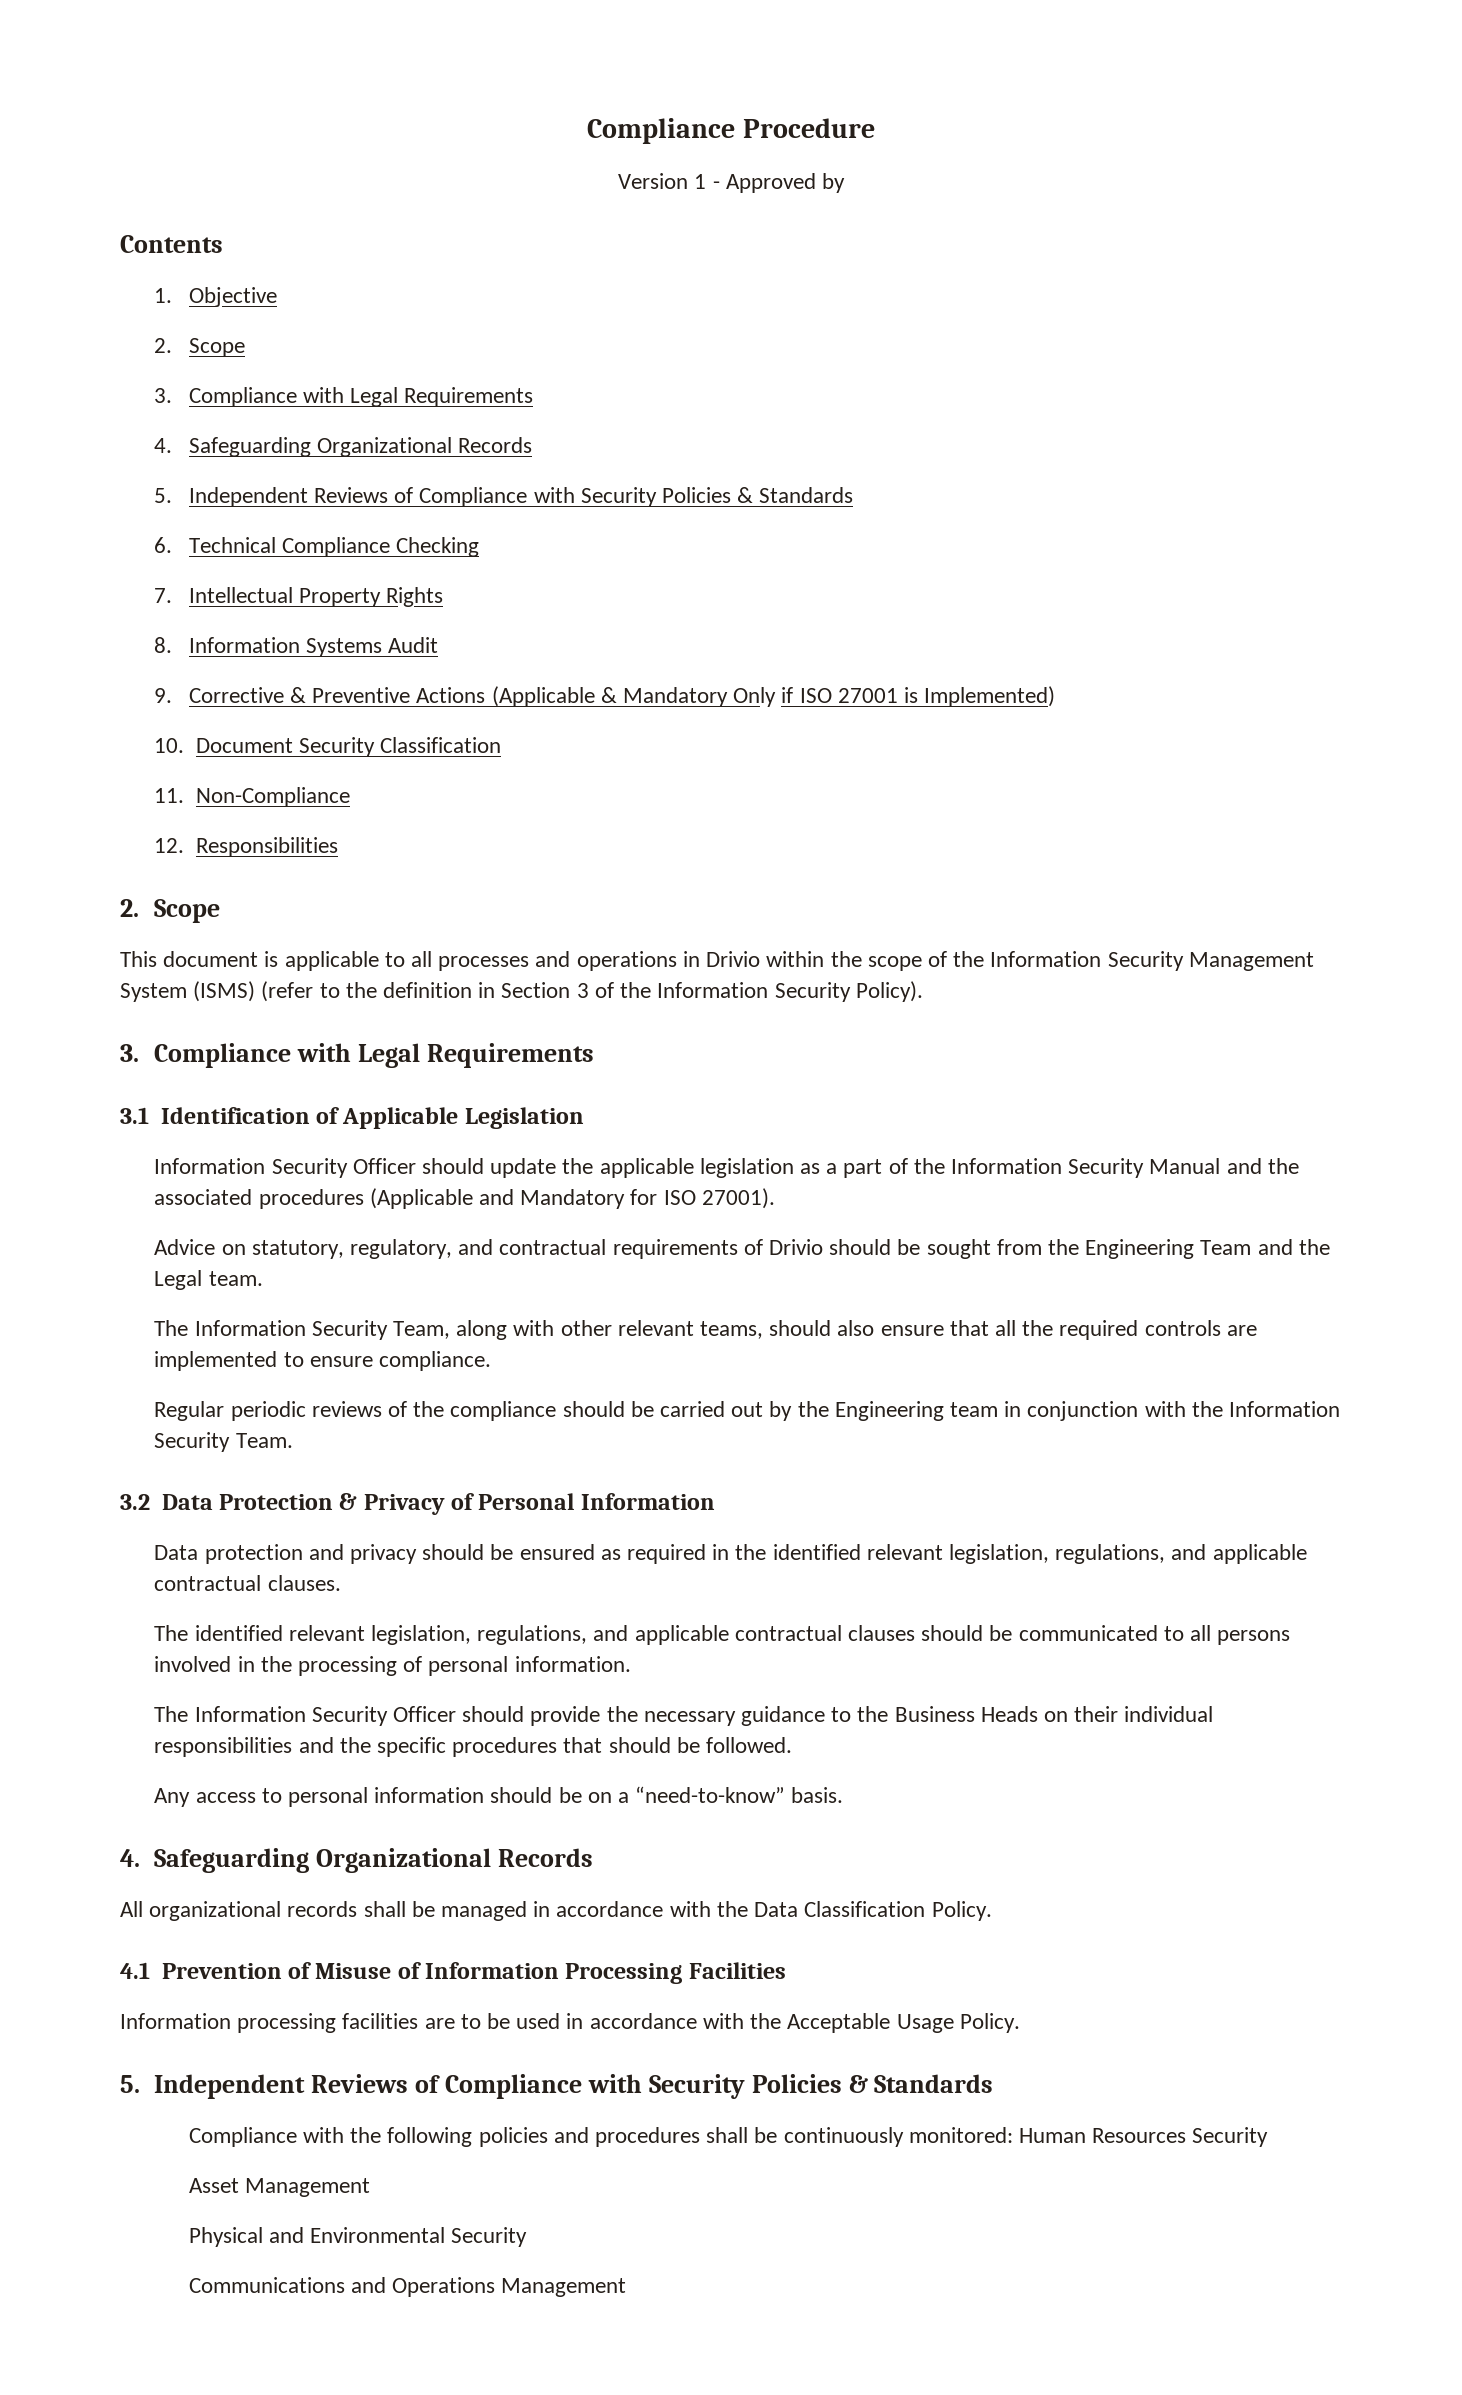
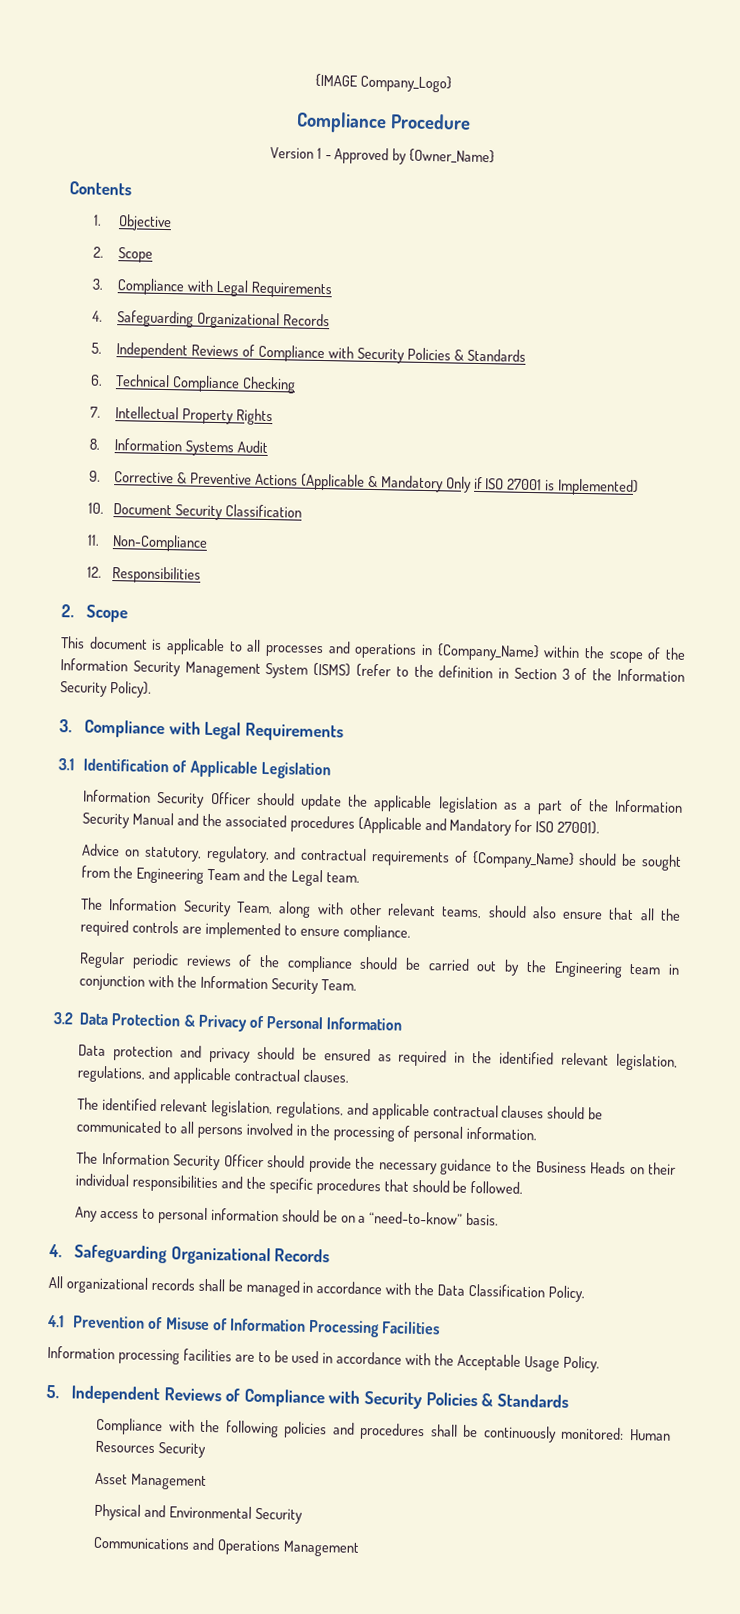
(587, 131) none -> [315,73,452,93] {IMAGE Company_Logo} //
(845, 183) none -> [409,148,496,165] {Owner_Name}
[706,951,761,967] Drivio -> [436,643,540,662] {Company_Name}
[769,1239,824,1255] Drivio -> [471,850,575,869] {Company_Name}

